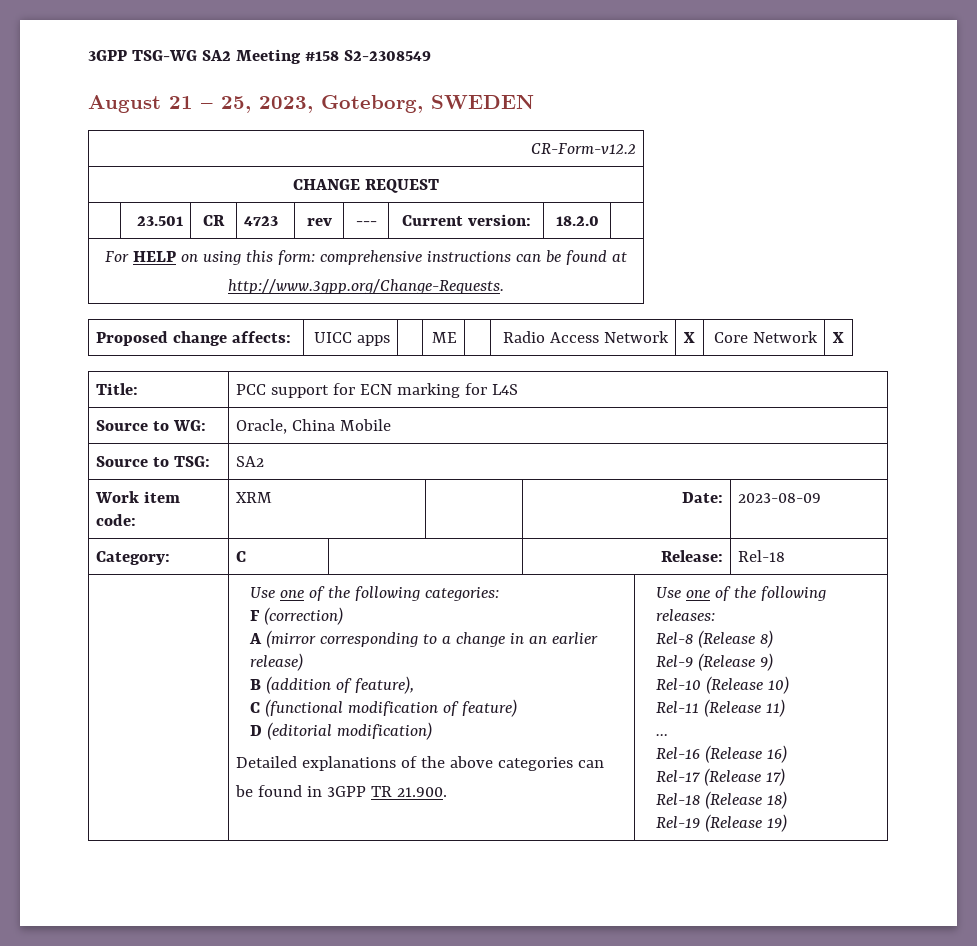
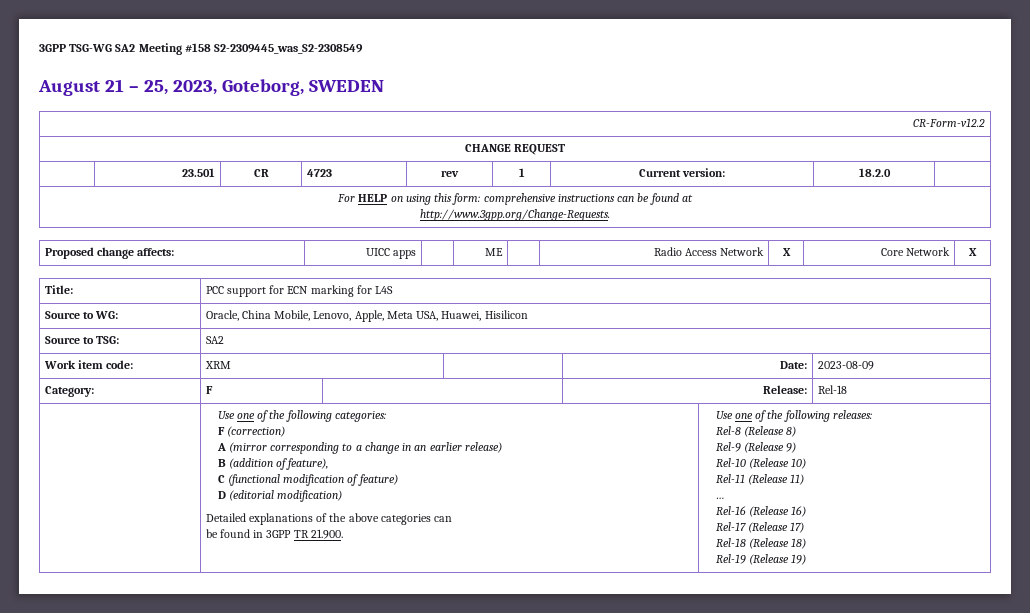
[343,50,431,61] S2-2308549 -> [214,44,364,54] S2-2309445_was_S2-2308549
[355,221,377,226] --- -> [518,168,525,177] 1
[340,419,392,431] Mobile -> [274,310,528,322] Mobile, Lenovo, Apple, Meta USA, Huawei, Hisilicon
[236,551,247,562] C -> [205,386,213,394] F

